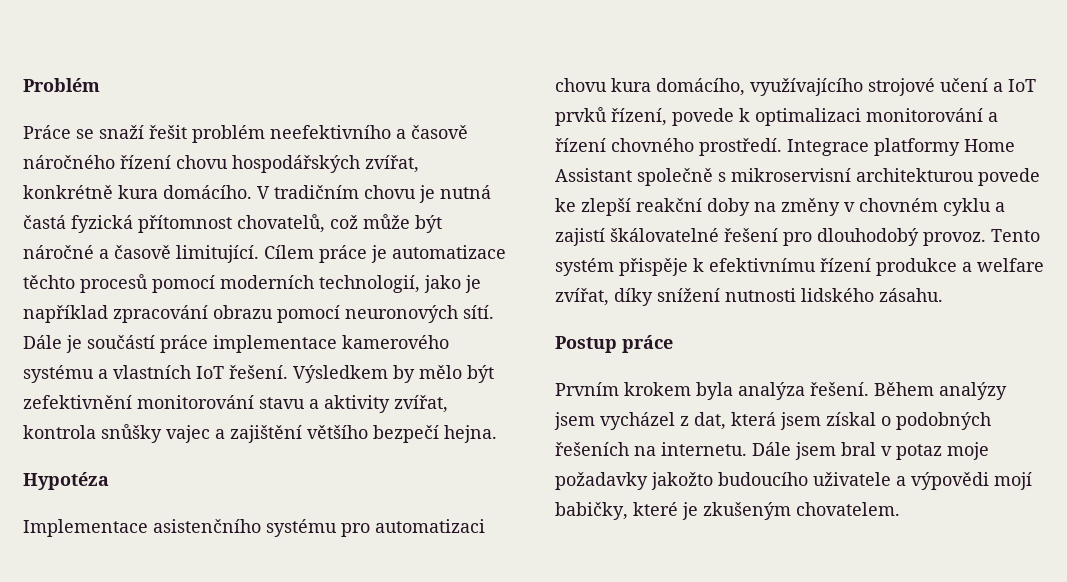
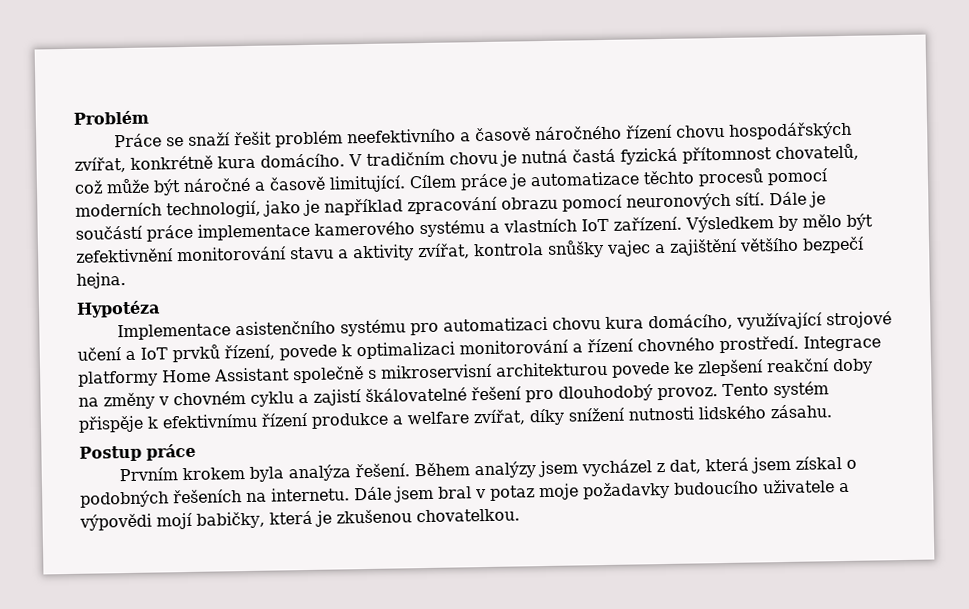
[229,365,288,379] řešení. -> [613,216,682,231] zařízení.
[750,78,863,96] využívajícího -> [736,312,824,330] využívající
[581,198,631,216] zlepší -> [697,359,764,377] zlepšení
[651,472,713,490] jakožto -> (670, 490) none
[633,502,900,520] které je zkušeným chovatelem. -> [268,508,520,527] která je zkušenou chovatelkou.

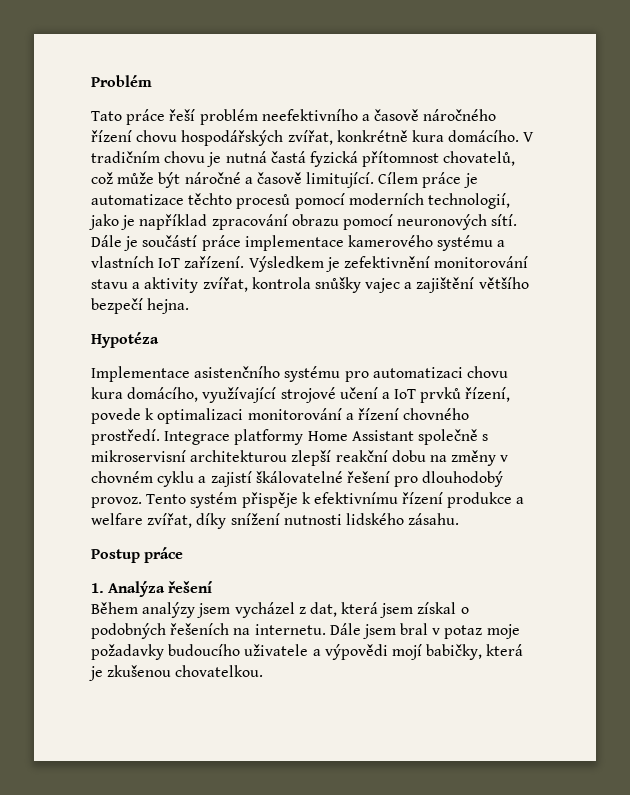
[114,131,273,148] Práce se snaží řešit -> [91,109,196,125] Tato práce řeší
[778,213,873,232] by mělo být -> [325,257,340,272] je
[611,358,873,378] povede ke zlepšení reakční doby -> [291,450,426,466] zlepší reakční dobu
[119,463,411,482] Prvním krokem byla analýza řešení. -> [91,581,214,597] 1. Analýza řešení //

